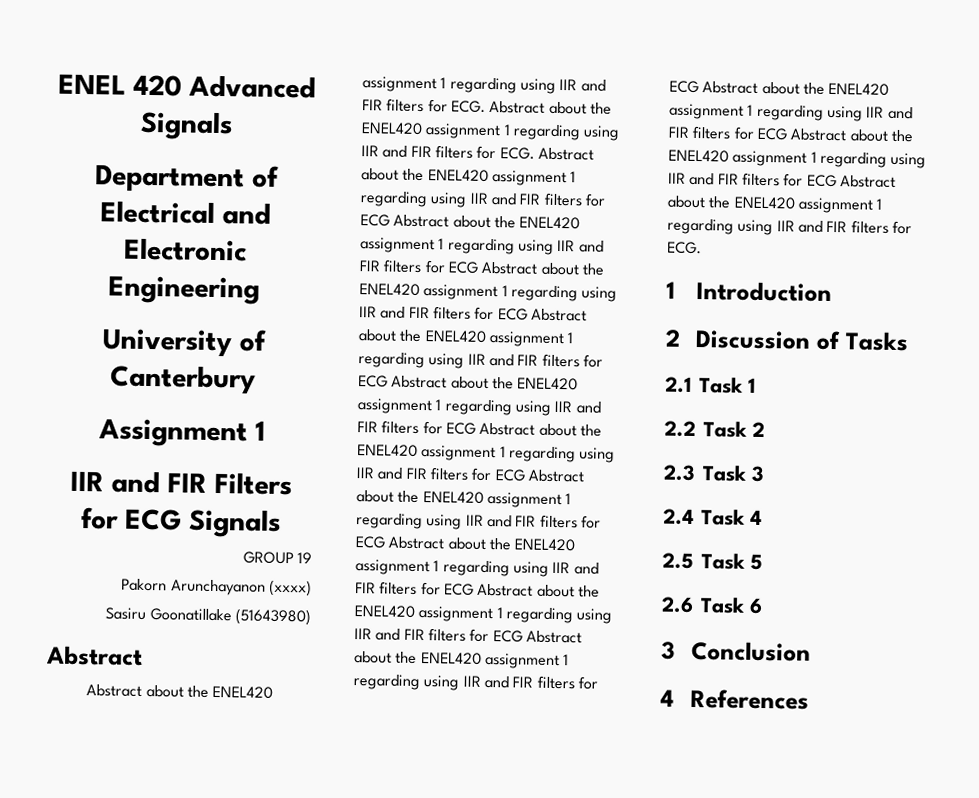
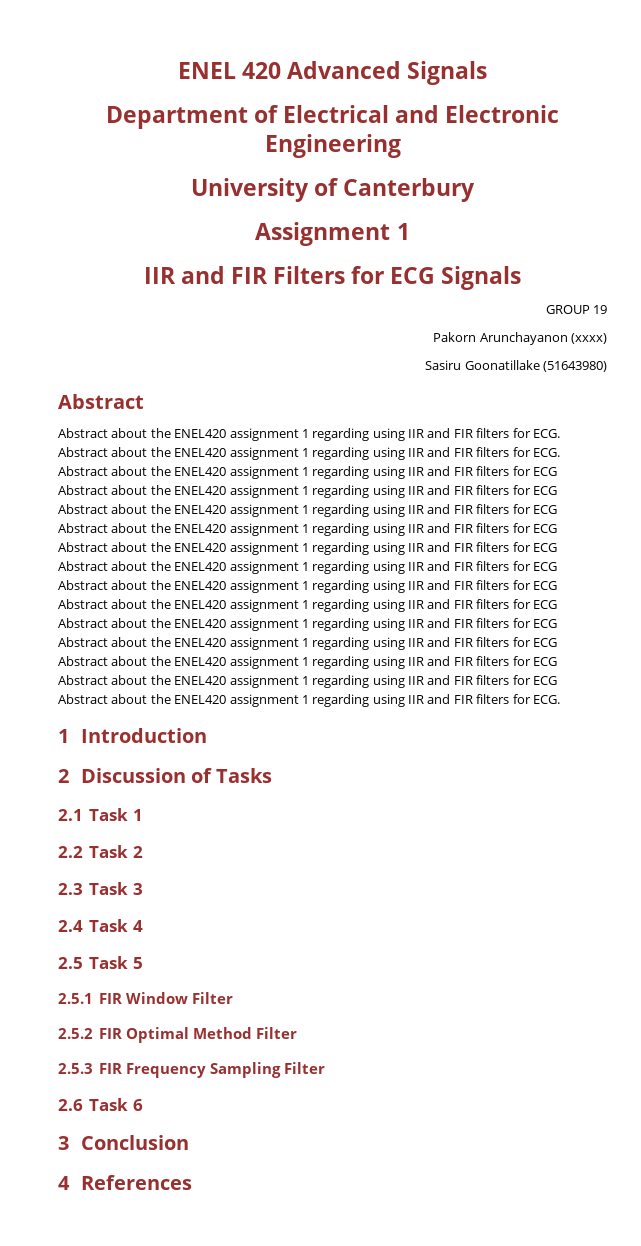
(763, 562) none -> [58,992,234,1004] [58,1027,298,1043] [58,1062,326,1078] // 2.5.1 FIR Window Filter // 2.5.2 FIR Optimal Method Filter // 2.5.3 FIR Frequency Sampling Filter

